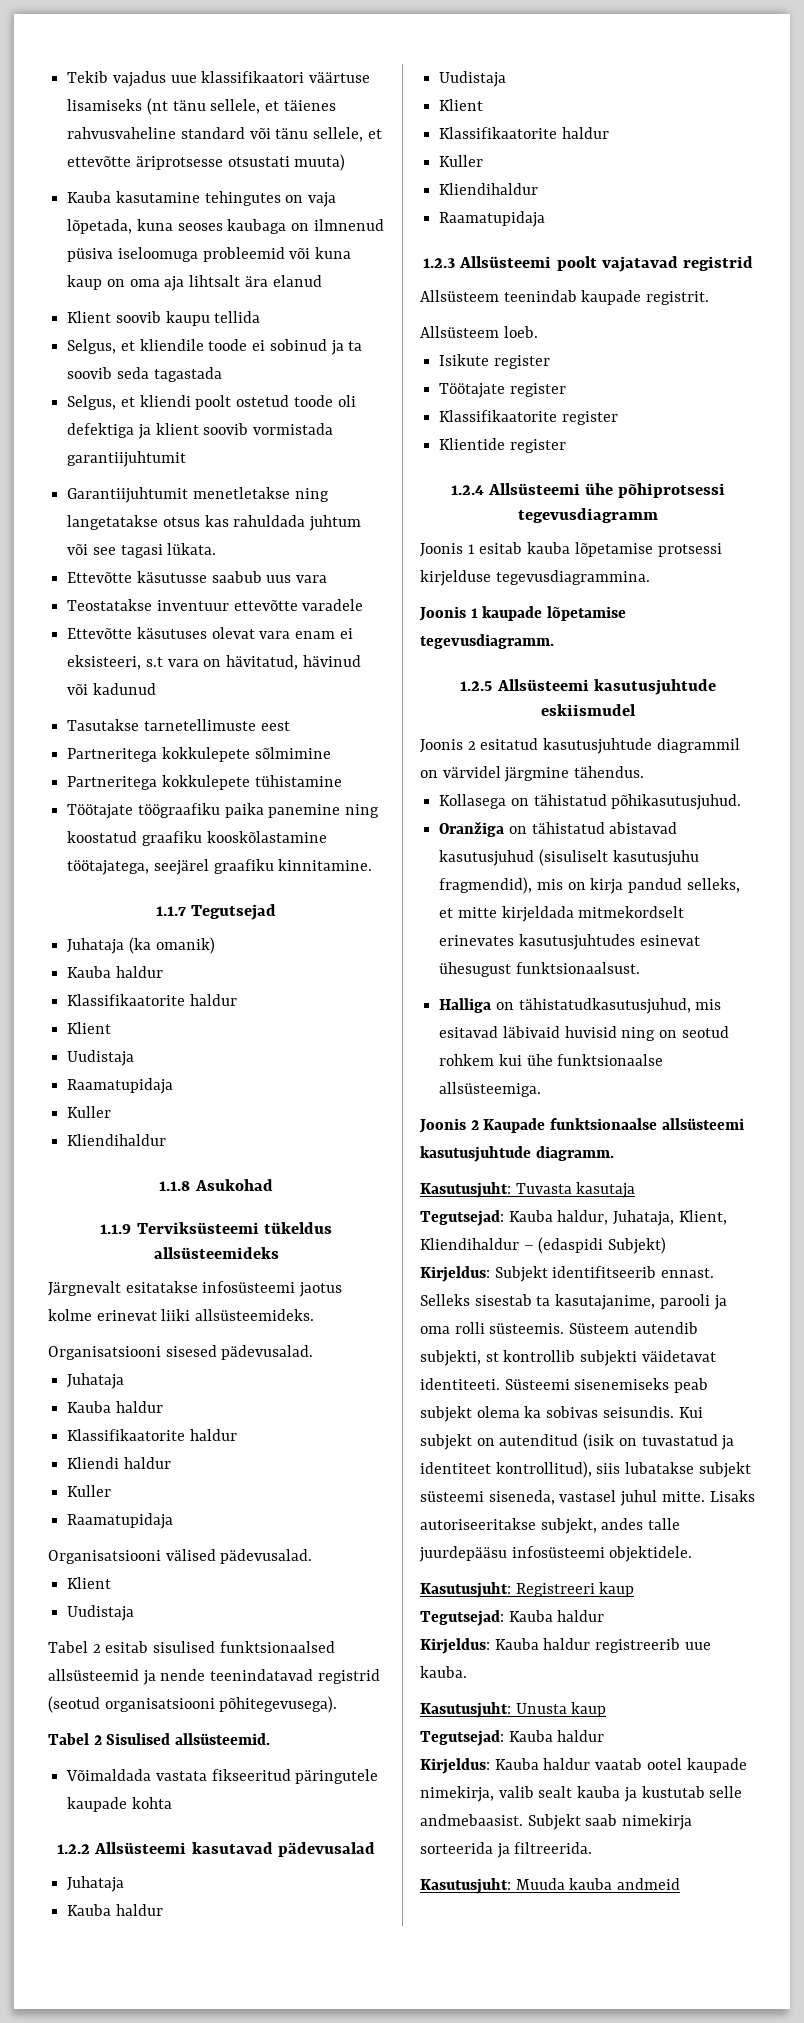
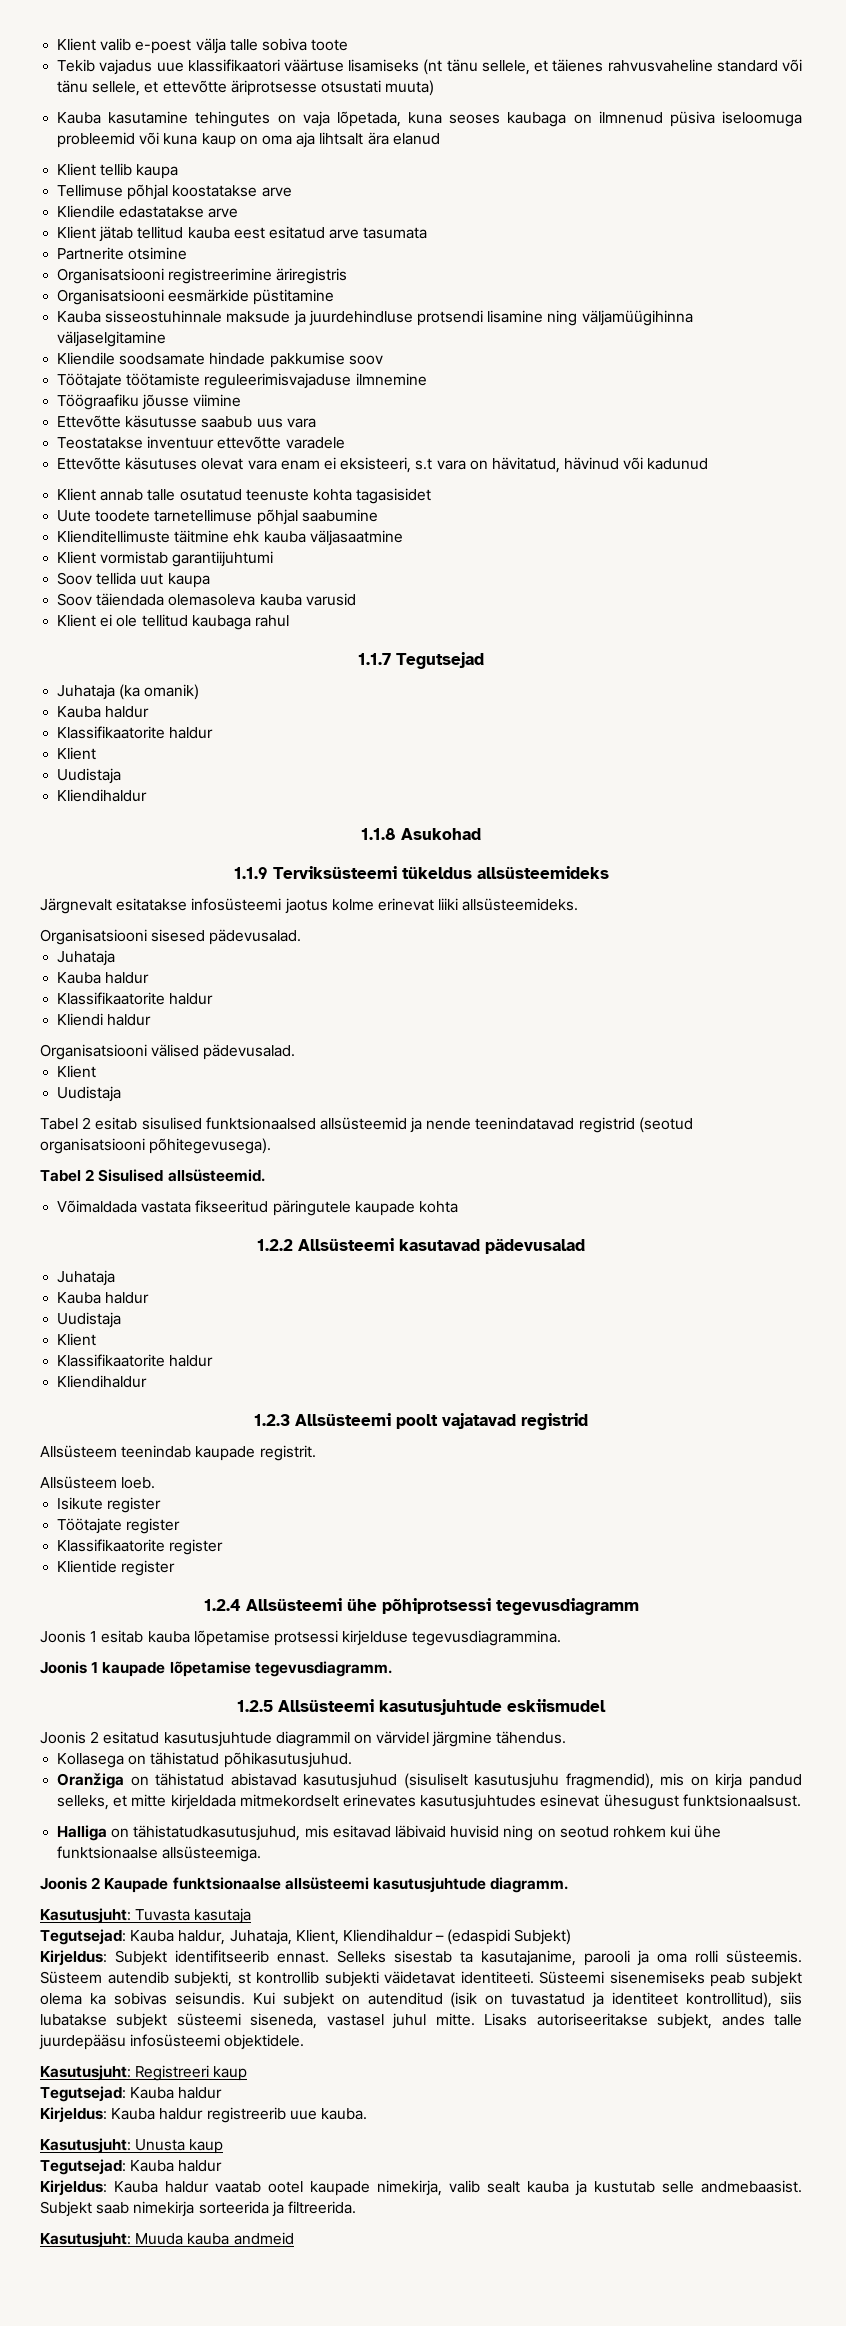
(67, 77) none -> [57,38,349,54] Klient valib e-poest välja talle sobiva toote //
[115,311,261,326] [67,339,363,355] [67,367,222,382] [67,395,356,410] [67,423,334,439] [67,451,187,467] [67,487,329,503] [67,515,362,531] [67,543,217,558] soovib kaupu tellida // Selgus, et kliendile toode ei sobinud ja ta soovib seda tagastada // Selgus, et kliendi poolt ostetud toode oli defektiga ja klient soovib vormistada garantiijuhtumit // Garantiijuhtumit menetletakse ning langetatakse otsus kas rahuldada juhtum või see tagasi lükata. -> [100,163,179,179] [57,184,292,200] [57,205,239,218] [57,226,428,242] [57,247,188,260] [57,268,348,284] [57,289,335,305] [57,310,693,326] [57,331,167,347] [57,352,383,368] [57,373,427,389] [57,394,242,410] tellib kaupa // Tellimuse põhjal koostatakse arve // Kliendile edastatakse arve // Klient jätab tellitud kauba eest esitatud arve tasumata // Partnerite otsimine // Organisatsiooni registreerimine äriregistris // Organisatsiooni eesmärkide püstitamine // Kauba sisseostuhinnale maksude ja juurdehindluse protsendi lisamine ning väljamüügihinna väljaselgitamine // Kliendile soodsamate hindade pakkumise soov // Töötajate töötamiste reguleerimisvajaduse ilmnemine // Töögraafiku jõusse viimine
[67,719,290,731] [67,747,331,762] [67,775,342,790] [67,803,380,819] [67,831,327,846] [67,859,373,875] Tasutakse tarnetellimuste eest // Partneritega kokkulepete sõlmimine // Partneritega kokkulepete tühistamine // Töötajate töögraafiku paika panemine ning koostatud graafiku kooskõlastamine töötajatega, seejärel graafiku kinnitamine. -> [57,488,432,504] [57,509,378,525] [57,530,403,546] [57,551,274,567] [57,572,210,588] [57,593,356,606] [57,614,289,630] Klient annab talle osutatud teenuste kohta tagasisidet // Uute toodete tarnetellimuse põhjal saabumine // Klienditellimuste täitmine ehk kauba väljasaatmine // Klient vormistab garantiijuhtumi // Soov tellida uut kaupa // Soov täiendada olemasoleva kauba varusid // Klient ei ole tellitud kaubaga rahul
[67,1078,174,1094] [67,1106,112,1118] // Raamatupidaja // Kuller -> (122, 776) none
[67,1485,112,1497] [67,1513,174,1529] // Kuller // Raamatupidaja -> (152, 1020) none
[439,155,484,167] [439,183,539,195] [439,211,546,227] // Kuller // Kliendihaldur // Raamatupidaja -> [57,1375,148,1388] // Kliendihaldur

